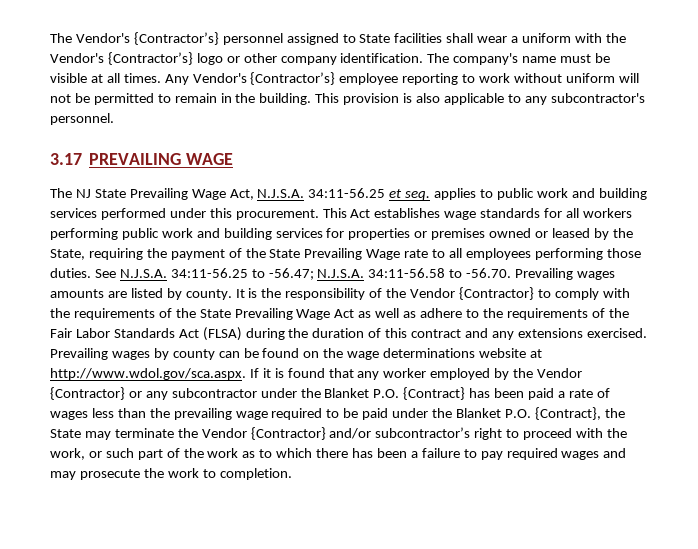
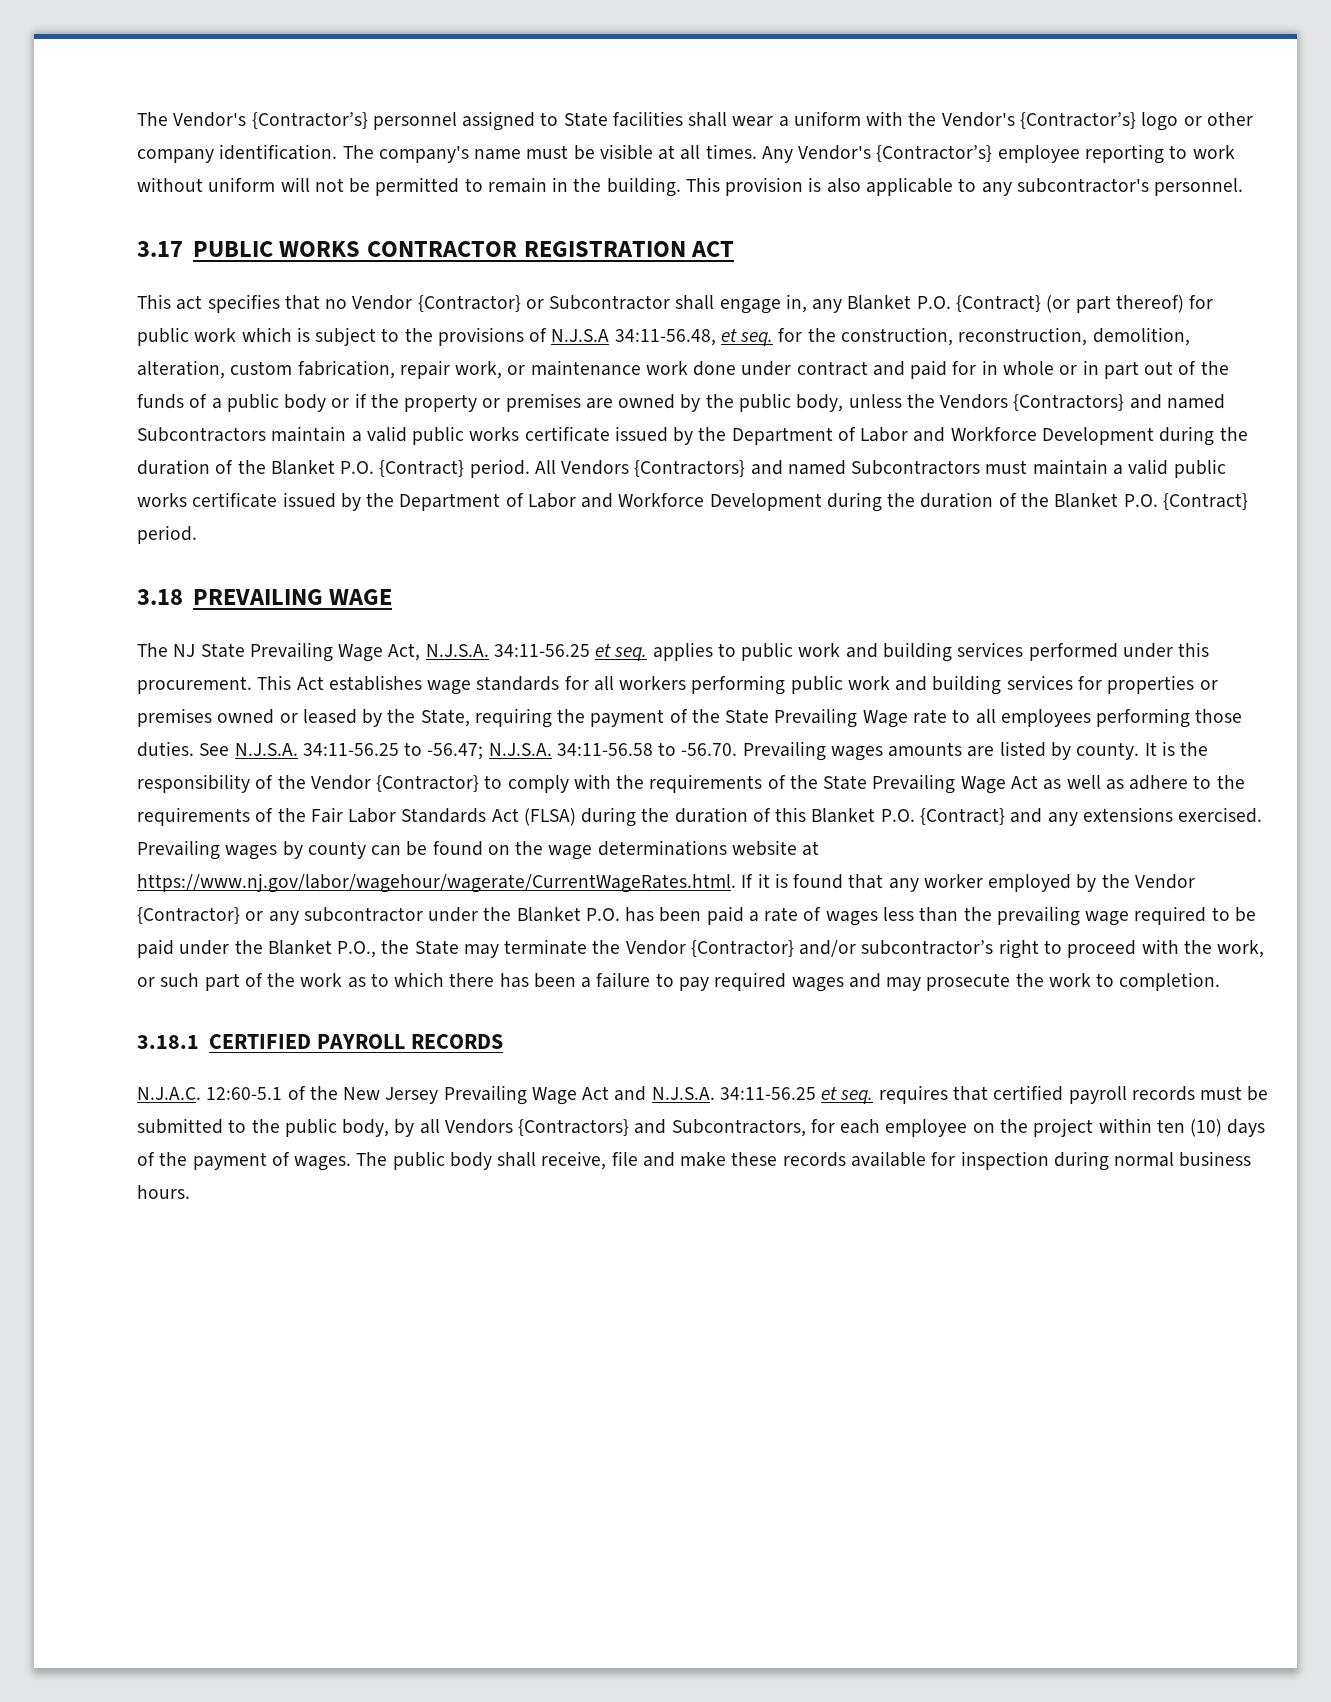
(82, 159) none -> [192,241,735,257] [137,294,1214,314] [137,327,1190,346] [137,360,1229,379] [137,393,1225,412] [137,426,1248,446] [137,459,1226,478] [137,492,1248,512] [137,525,197,544] [137,589,183,605] PUBLIC WORKS CONTRACTOR REGISTRATION ACT // This act specifies that no Vendor {Contractor} or Subcontractor shall engage in, any Blanket P.O. {Contract} (or part thereof) for public work which is subject to the provisions of N.J.S.A 34:11-56.48, et seq. for the construction, reconstruction, demolition, alteration, custom fabrication, repair work, or maintenance work done under contract and paid for in whole or in part out of the funds of a public body or if the property or premises are owned by the public body, unless the Vendors {Contractors} and named Subcontractors maintain a valid public works certificate issued by the Department of Labor and Workforce Development during the duration of the Blanket P.O. {Contract} period. All Vendors {Contractors} and named Subcontractors must maintain a valid public works certificate issued by the Department of Labor and Workforce Development during the duration of the Blanket P.O. {Contract} period. // 3.18
[411,329,462,338] contract -> [811,808,1005,825] Blanket P.O. {Contract}
[50,368,246,380] http://www.wdol.gov/sca.aspx. -> [137,873,736,893] https://www.nj.gov/labor/wagehour/wagerate/CurrentWageRates.html.
[403,387,466,400] {Contract} -> (620, 914) none
[504,407,601,420] P.O. {Contract}, -> [337,941,377,958] P.O.,
(292, 474) none -> [137,1034,503,1049] [137,1085,1269,1105] [137,1118,1266,1137] [137,1151,1252,1171] [137,1185,190,1199] // 3.18.1 CERTIFIED PAYROLL RECORDS // N.J.A.C. 12:60-5.1 of the New Jersey Prevailing Wage Act and N.J.S.A. 34:11-56.25 et seq. requires that certified payroll records must be submitted to the public body, by all Vendors {Contractors} and Subcontractors, for each employee on the project within ten (10) days of the payment of wages. The public body shall receive, file and make these records available for inspection during normal business hours.

